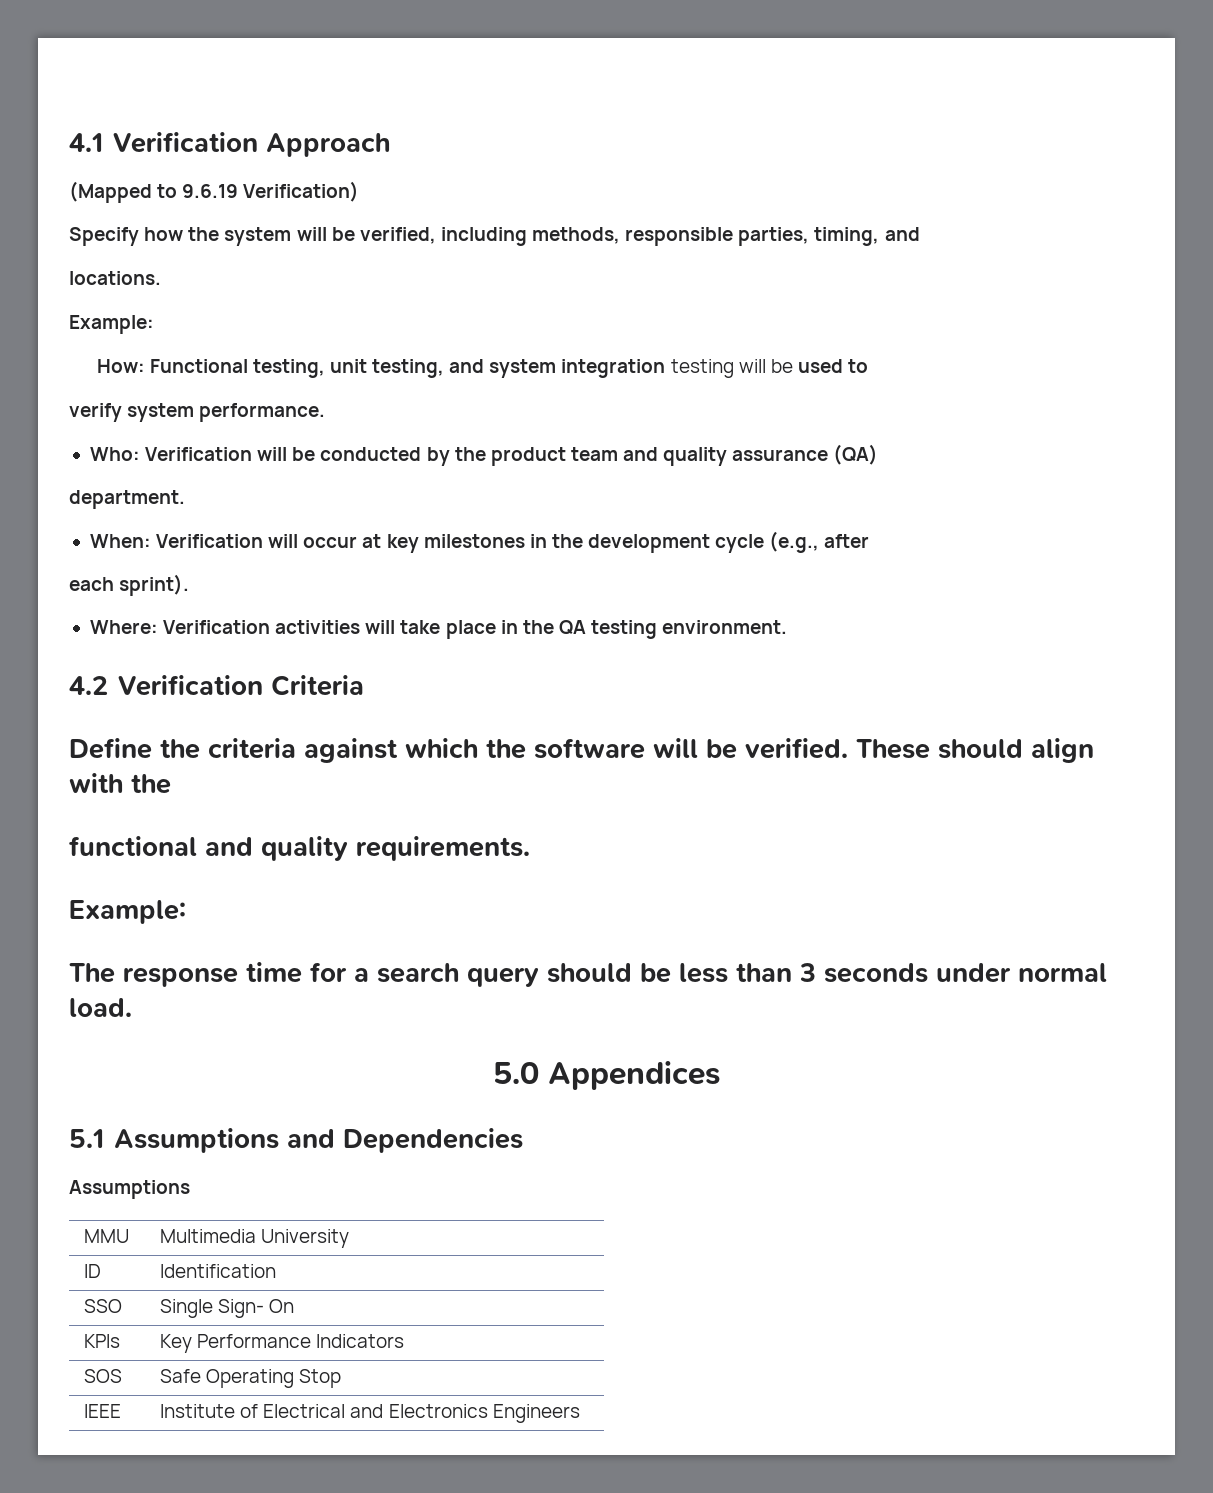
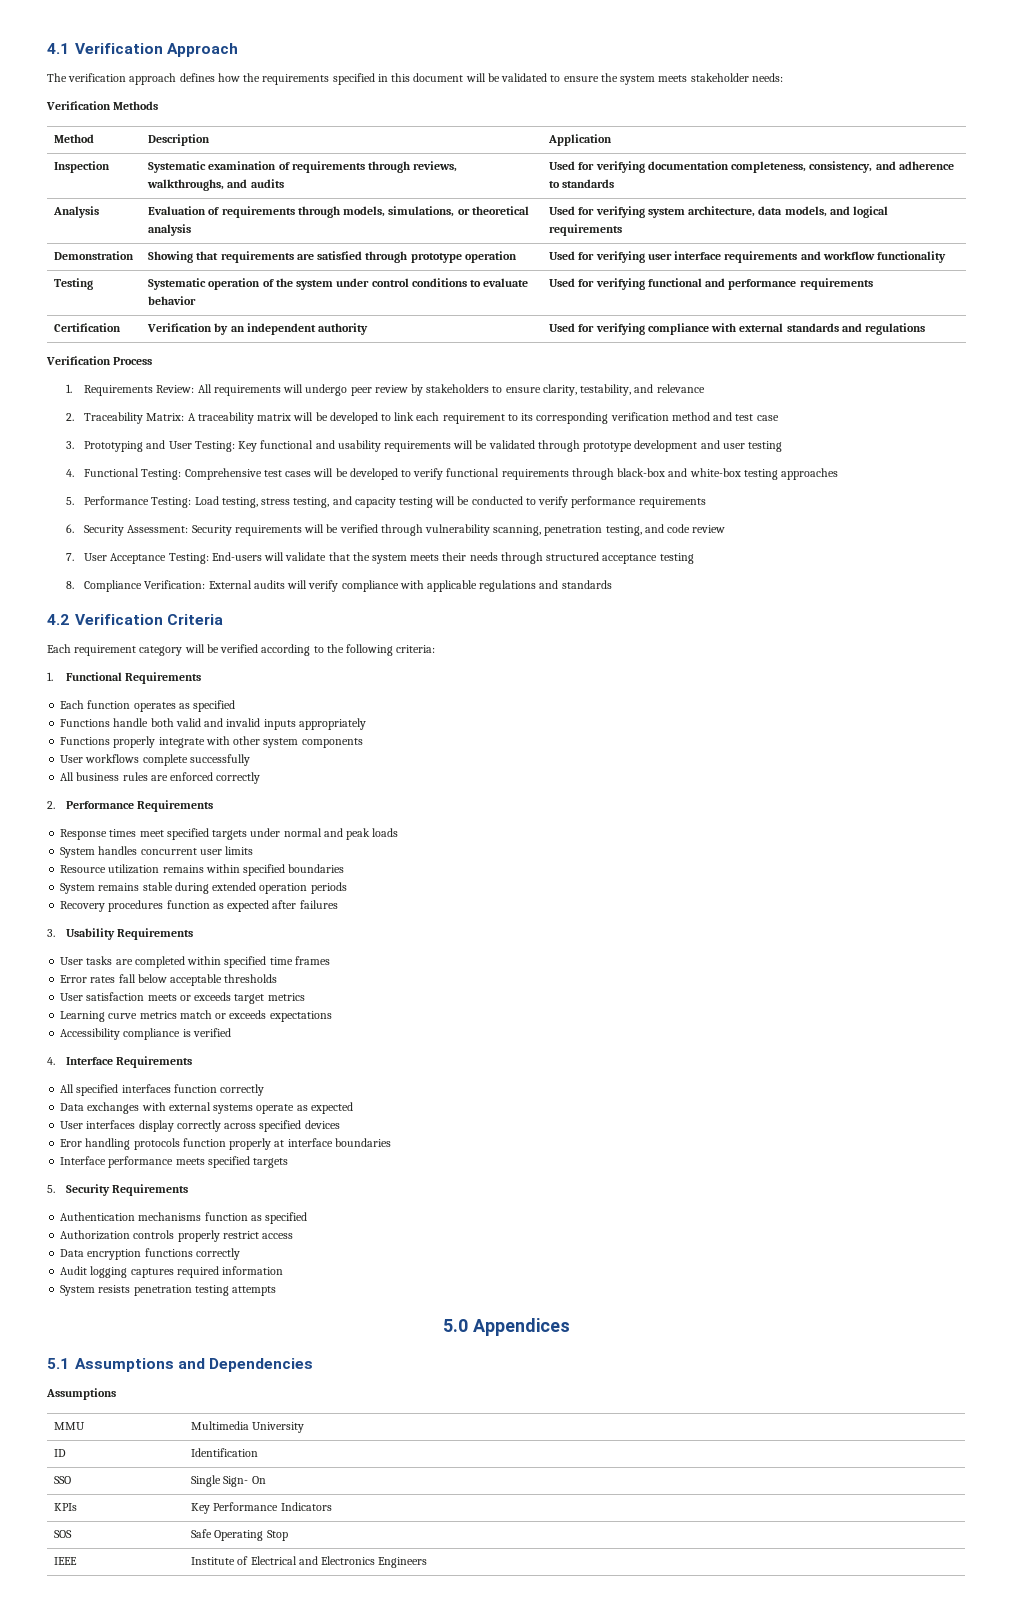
[69,181,360,203] [69,227,920,246] [69,271,161,285] [69,315,154,334] [96,359,666,378] (Mapped to 9.6.19 Verification) // Specify how the system will be verified, including methods, responsible parties, timing, and // locations. // Example: // How: Functional testing, unit testing, and system integration -> [47,73,783,85] [46,101,159,110] [54,134,95,143] [148,134,211,146] [548,134,613,146] [54,161,111,173] [148,161,458,173] [147,179,284,191] [549,161,954,173] [549,179,615,188] [53,206,100,218] [148,206,529,218] [148,224,192,236] [549,206,888,218] [549,224,623,236] [54,251,135,260] [148,251,517,263] [549,251,946,263] [54,278,94,290] [148,278,529,290] [148,296,197,305] [549,278,873,290] [54,323,122,332] [147,323,369,335] [549,323,925,335] [46,356,153,365] [65,384,705,396] [65,412,779,424] [65,440,783,452] [65,468,839,480] [65,496,396,508] The verification approach defines how the requirements specified in this document will be validated to ensure the system meets stakeholder needs: // Verification Methods // Method | Description | Application // Inspection | Systematic examination of requirements through reviews, walkthroughs, and audits | Used for verifying documentation completeness, consistency, and adherence to standards // Analysis | Evaluation of requirements through models, simulations, or theoretical analysis | Used for verifying system architecture, data models, and logical requirements // Demonstration | Showing that requirements are satisfied through prototype operation | Used for verifying user interface requirements and workflow functionality // Testing | Systematic operation of the system under control conditions to evaluate behavior | Used for verifying functional and performance requirements // Certification | Verification by an independent authority | Used for verifying compliance with external standards and regulations // Verification Process // 1. Requirements Review: All requirements will undergo peer review by stakeholders to ensure clarity, testability, and relevance // 2. Traceability Matrix: A traceability matrix will be developed to link each requirement to its corresponding verification method and test case // 3. Prototyping and User Testing: Key functional and usability requirements will be validated through prototype development and user testing // 4. Functional Testing: Comprehensive test cases will be developed to verify functional requirements through black-box and white-box testing approaches // 5. Performance Testing: Load testing, stress testing, and capacity
[797,359,869,373] [69,403,326,422] [89,444,879,466] [69,490,185,509] [89,531,870,553] [69,574,190,596] [89,620,788,639] [69,675,364,696] [69,738,1094,763] [69,773,171,794] [69,836,530,861] [69,900,186,924] [69,962,1107,987] [69,998,132,1017] used to // verify system performance. // Who: Verification will be conducted by the product team and quality assurance (QA) // department. // When: Verification will occur at key milestones in the development cycle (e.g., after // each sprint). // Where: Verification activities will take place in the QA testing environment. // 4.2 Verification Criteria // Define the criteria against which the software will be verified. These should align with the // functional and quality requirements. // Example: // The response time for a search query should be less than 3 seconds under normal load. -> [471,496,706,508] [65,524,726,536] [65,552,694,564] [65,580,612,592] [47,614,224,625] [47,644,436,656] [47,672,201,684] [60,700,236,712] [60,718,366,730] [60,736,363,748] [60,754,250,766] [60,772,261,784] [47,800,213,812] [60,828,399,840] [60,846,254,858] [60,864,345,876] [60,882,347,894] [60,900,338,912] [47,928,193,940] [60,956,330,968] [60,974,278,986] [60,992,305,1004] [60,1010,332,1022] [60,1028,231,1040] [47,1056,192,1068] [60,1084,265,1096] [60,1102,353,1114] [60,1120,340,1132] [60,1138,391,1150] [60,1156,289,1168] [47,1184,188,1196] [60,1212,308,1224] [60,1230,294,1242] [60,1248,240,1260] [60,1266,284,1278] [60,1285,277,1296] conducted to verify performance requirements // 6. Security Assessment: Security requirements will be verified through vulnerability scanning, penetration testing, and code review // 7. User Acceptance Testing: End-users will validate that the system meets their needs through structured acceptance testing // 8. Compliance Verification: External audits will verify compliance with applicable regulations and standards // 4.2 Verification Criteria // Each requirement category will be verified according to the following criteria: // 1. Functional Requirements // Each function operates as specified // Functions handle both valid and invalid inputs appropriately // Functions properly integrate with other system components // User workflows complete successfully // All business rules are enforced correctly // 2. Performance Requirements // Response times meet specified targets under normal and peak loads // System handles concurrent user limits // Resource utilization remains within specified boundaries // System remains stable during extended operation periods // Recovery procedures function as expected after failures // 3. Usability Requirements // User tasks are completed within specified time frames // Error rates fall below acceptable thresholds // User satisfaction meets or exceeds target metrics // Learning curve metrics match or exceeds expectations // Accessibility compliance is verified // 4. Interface Requirements // All specified interfaces function correctly // Data exchanges with external systems operate as expected // User interfaces display correctly across specified devices // Eror handling protocols function properly at interface boundaries // Interface performance meets specified targets // 5. Security Requirements // Authentication mechanisms function as specified // Authorization controls properly restrict access // Data encryption functions correctly // Audit logging captures required information // System resists penetration testing attempts

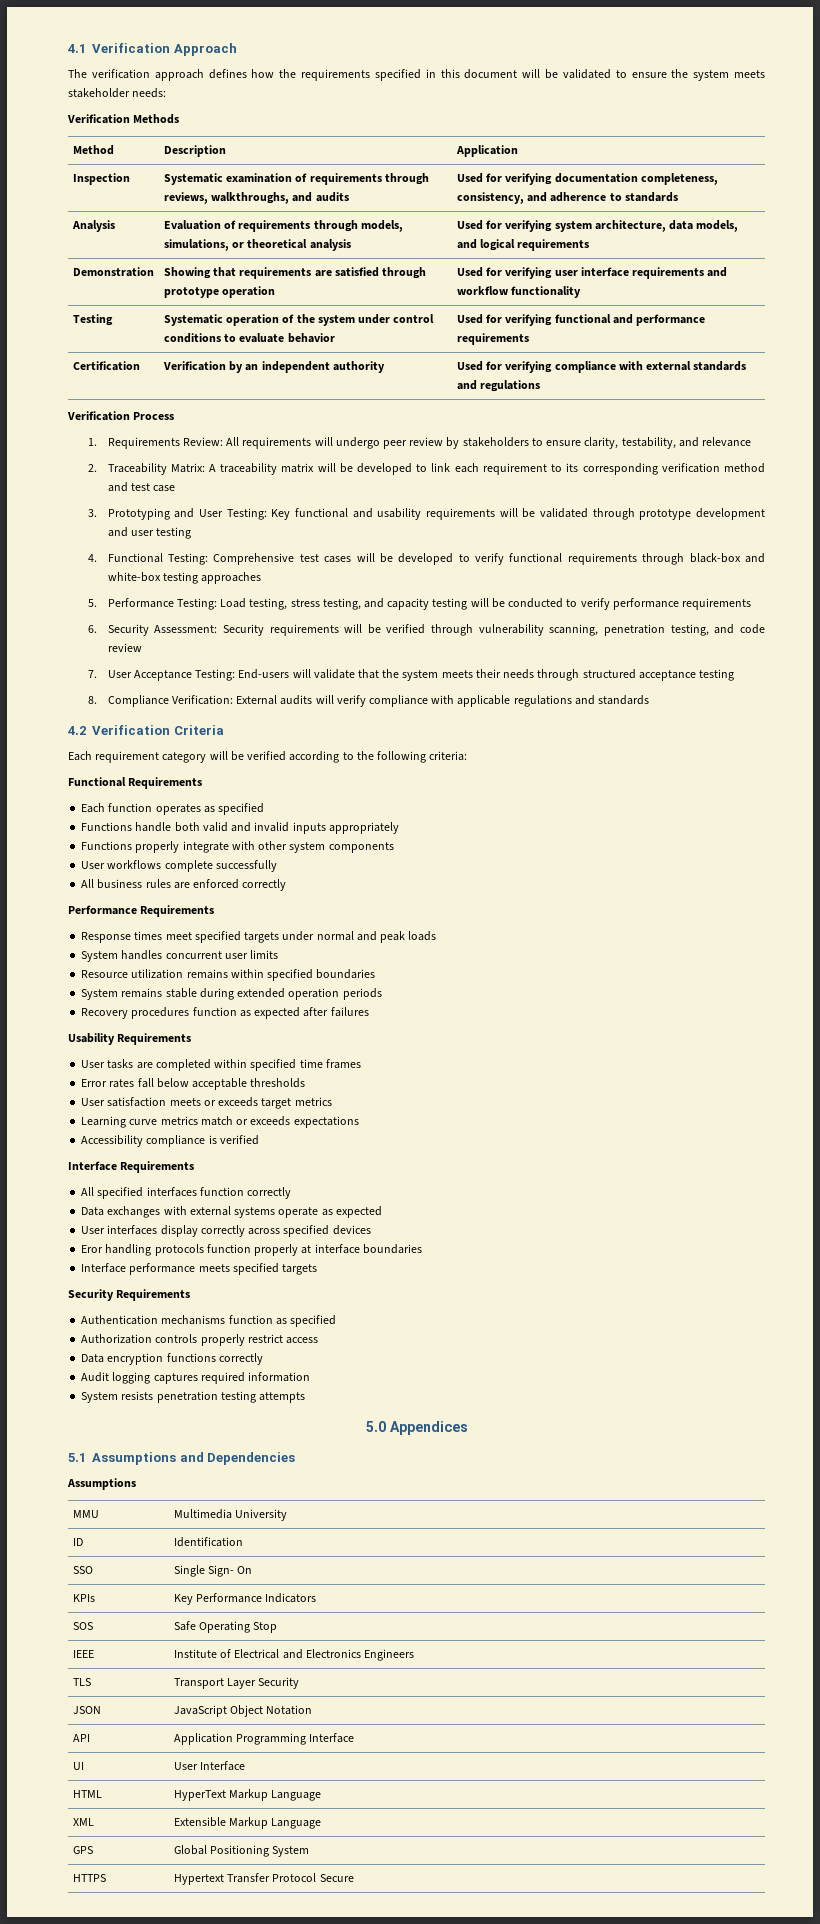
[47,672,53,681] 1. -> (468, 756) none
[47,801,55,809] 2. -> (287, 885) none
[47,929,55,937] 3. -> (369, 1012) none
[47,1057,55,1065] 4. -> (259, 1140) none
[47,1185,55,1193] 5. -> (318, 1269) none
(428, 1562) none -> [72,1678,91,1686] [173,1677,300,1689] [72,1706,101,1714] [173,1705,313,1717] [72,1734,90,1742] [173,1733,355,1745] [72,1762,84,1770] [173,1761,246,1771] [72,1790,102,1798] [173,1789,322,1801] [72,1818,94,1826] [173,1817,322,1829] [72,1846,93,1854] [173,1845,310,1857] [72,1874,106,1882] [173,1873,354,1885] // TLS | Transport Layer Security // JSON | JavaScript Object Notation // API | Application Programming Interface // UI | User Interface // HTML | HyperText Markup Language // XML | Extensible Markup Language // GPS | Global Positioning System // HTTPS | Hypertext Transfer Protocol Secure

